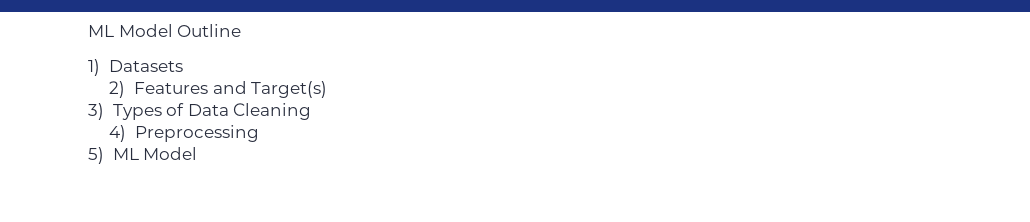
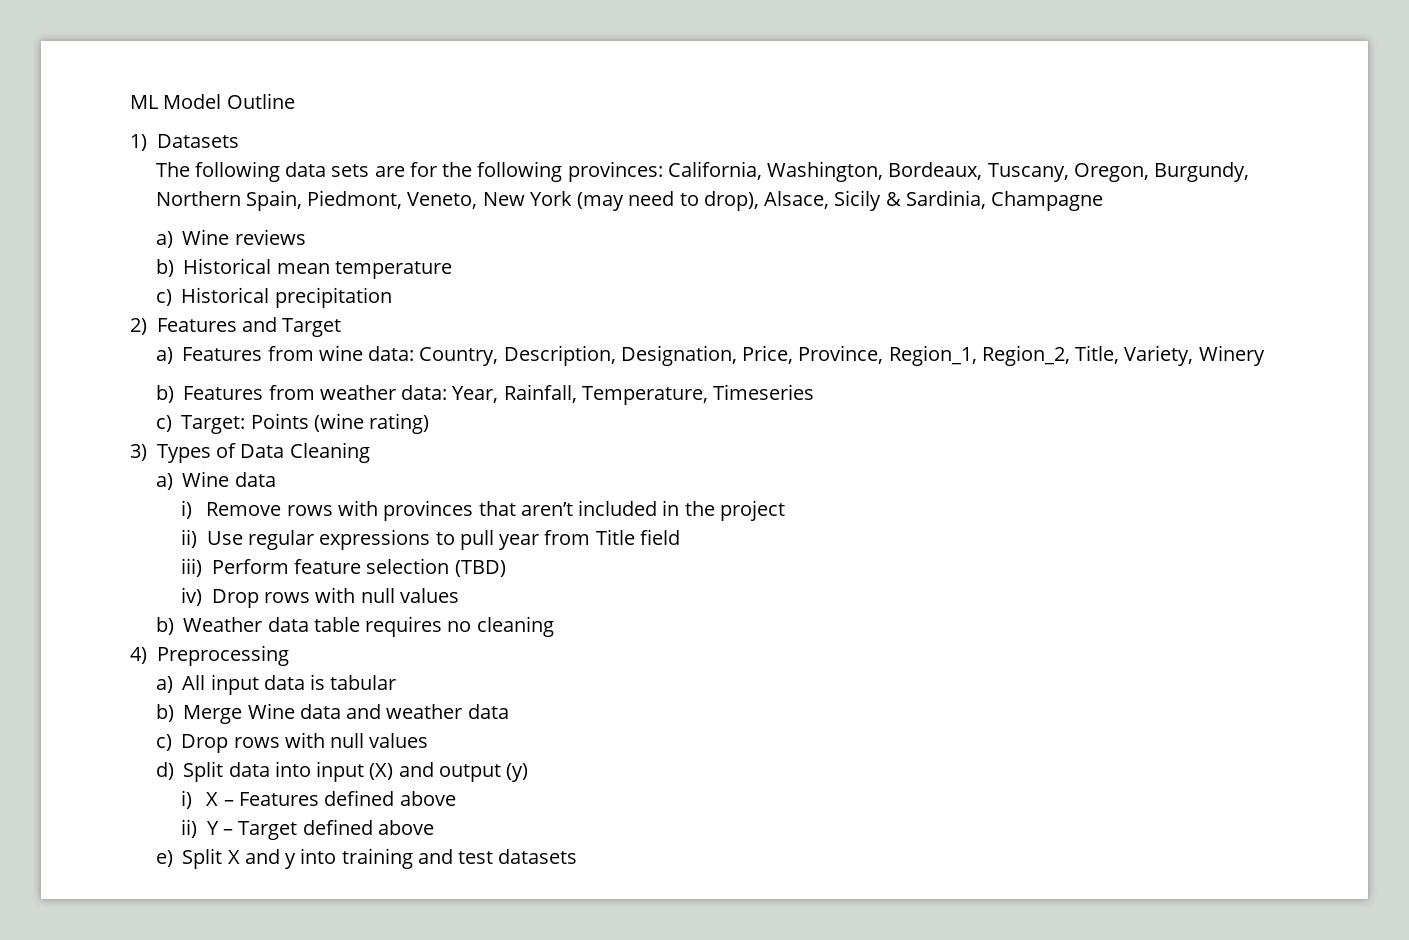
[109,81,328,98] 2) Features and Target(s) -> [155,161,1250,182] [155,190,1104,211] [155,229,306,248] [155,258,452,279] [155,287,392,308] [130,317,342,337] [155,345,1265,366] [155,384,815,405] [155,413,430,434] The following data sets are for the following provinces: California, Washington, Bordeaux, Tuscany, Oregon, Burgundy, Northern Spain, Piedmont, Veneto, New York (may need to drop), Alsace, Sicily & Sardinia, Champagne // a) Wine reviews // b) Historical mean temperature // c) Historical precipitation // 2) Features and Target // a) Features from wine data: Country, Description, Designation, Price, Province, Region_1, Region_2, Title, Variety, Winery // b) Features from weather data: Year, Rainfall, Temperature, Timeseries // c) Target: Points (wine rating)
[109,125,259,142] [88,147,198,164] 4) Preprocessing // 5) ML Model -> [155,471,276,490] [180,500,785,521] [180,529,680,550] [180,558,506,577] [180,587,459,608] [155,616,554,637] [130,645,289,666] [155,674,397,695] [155,703,509,724] [155,732,429,753] [155,761,529,782] [180,790,456,809] [180,819,434,840] [155,848,578,869] a) Wine data // i) Remove rows with provinces that aren’t included in the project // ii) Use regular expressions to pull year from Title field // iii) Perform feature selection (TBD) // iv) Drop rows with null values // b) Weather data table requires no cleaning // 4) Preprocessing // a) All input data is tabular // b) Merge Wine data and weather data // c) Drop rows with null values // d) Split data into input (X) and output (y) // i) X – Features defined above // ii) Y – Target defined above // e) Split X and y into training and test datasets

